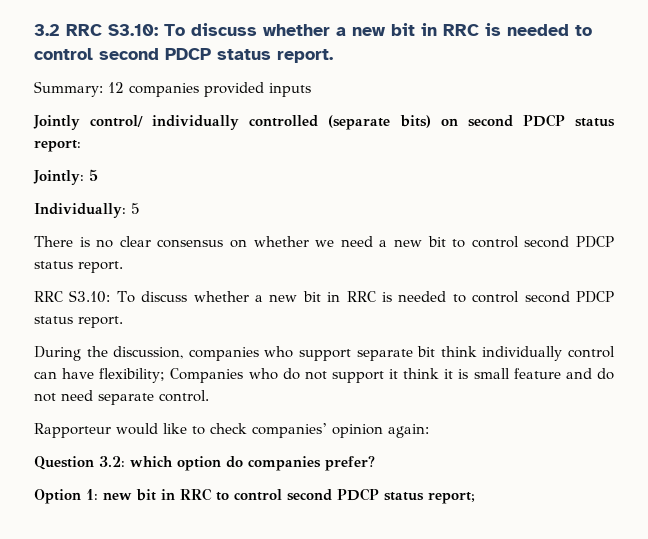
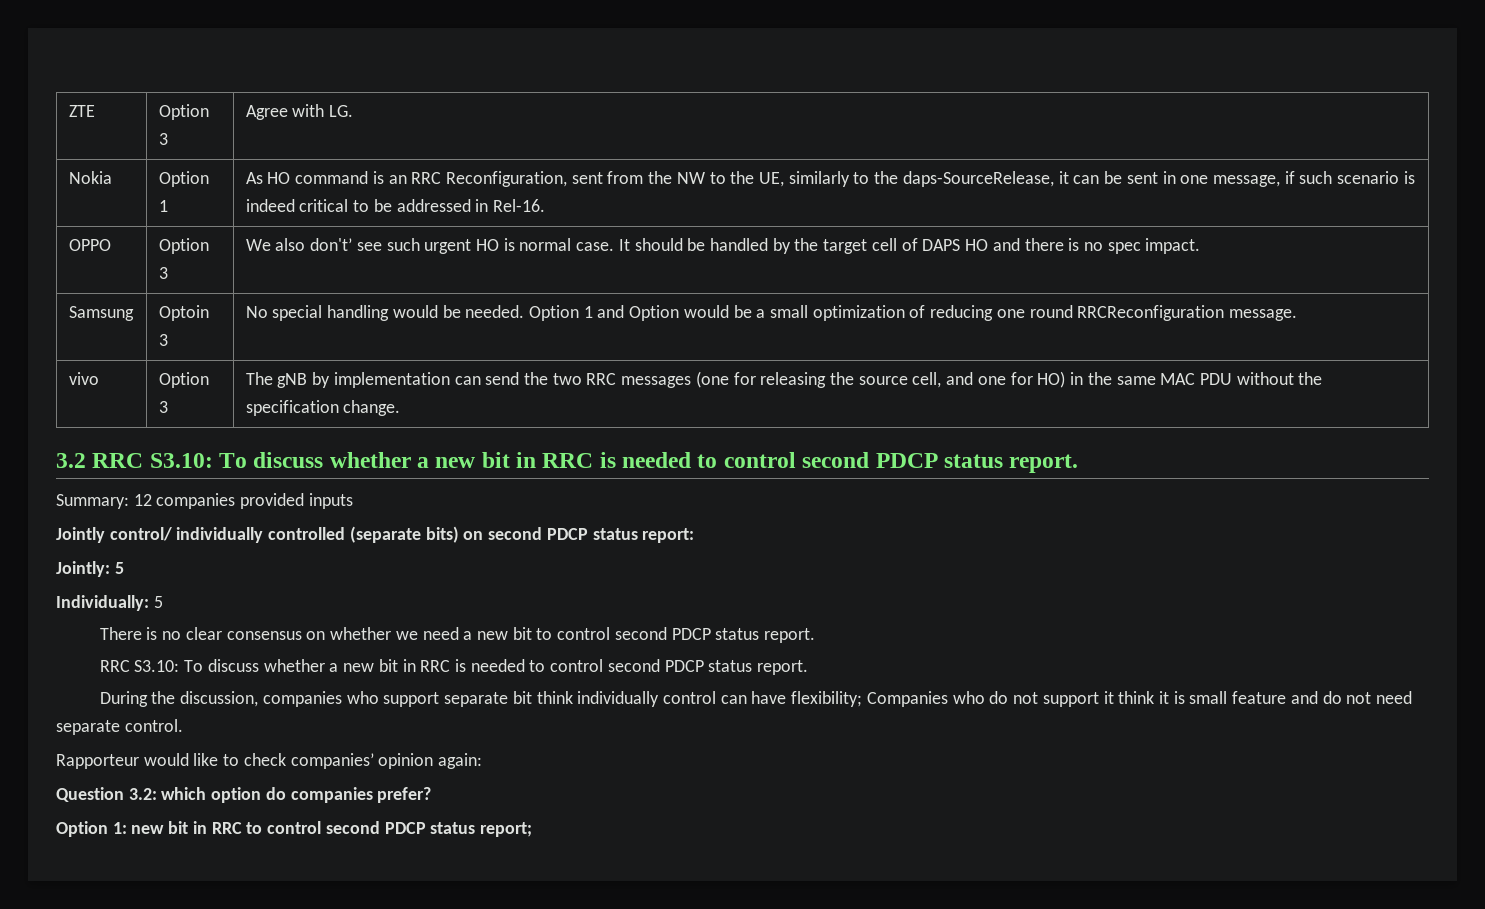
(34, 30) none -> [68,105,95,117] [158,104,209,120] [158,133,168,145] [245,104,354,120] [68,171,112,184] [158,171,209,187] [158,200,168,212] [245,171,1415,187] [245,199,545,212] [68,239,111,251] [158,238,209,254] [158,267,168,279] [245,238,1201,254] [68,306,134,321] [158,305,209,321] [158,334,168,346] [245,305,1298,321] [68,372,99,385] [158,372,209,388] [158,401,168,413] [245,371,1323,388] [245,400,401,416] ZTE | Option 3 | Agree with LG. // Nokia | Option 1 | As HO command is an RRC Reconfiguration, sent from the NW to the UE, similarly to the daps-SourceRelease, it can be sent in one message, if such scenario is indeed critical to be addressed in Rel-16. // OPPO | Option 3 | We also don't’ see such urgent HO is normal case. It should be handled by the target cell of DAPS HO and there is no spec impact. // Samsung | Optoin 3 | No special handling would be needed. Option 1 and Option would be a small optimization of reducing one round RRCReconfiguration message. // vivo | Option 3 | The gNB by implementation can send the two RRC messages (one for releasing the source cell, and one for HO) in the same MAC PDU without the specification change. //

